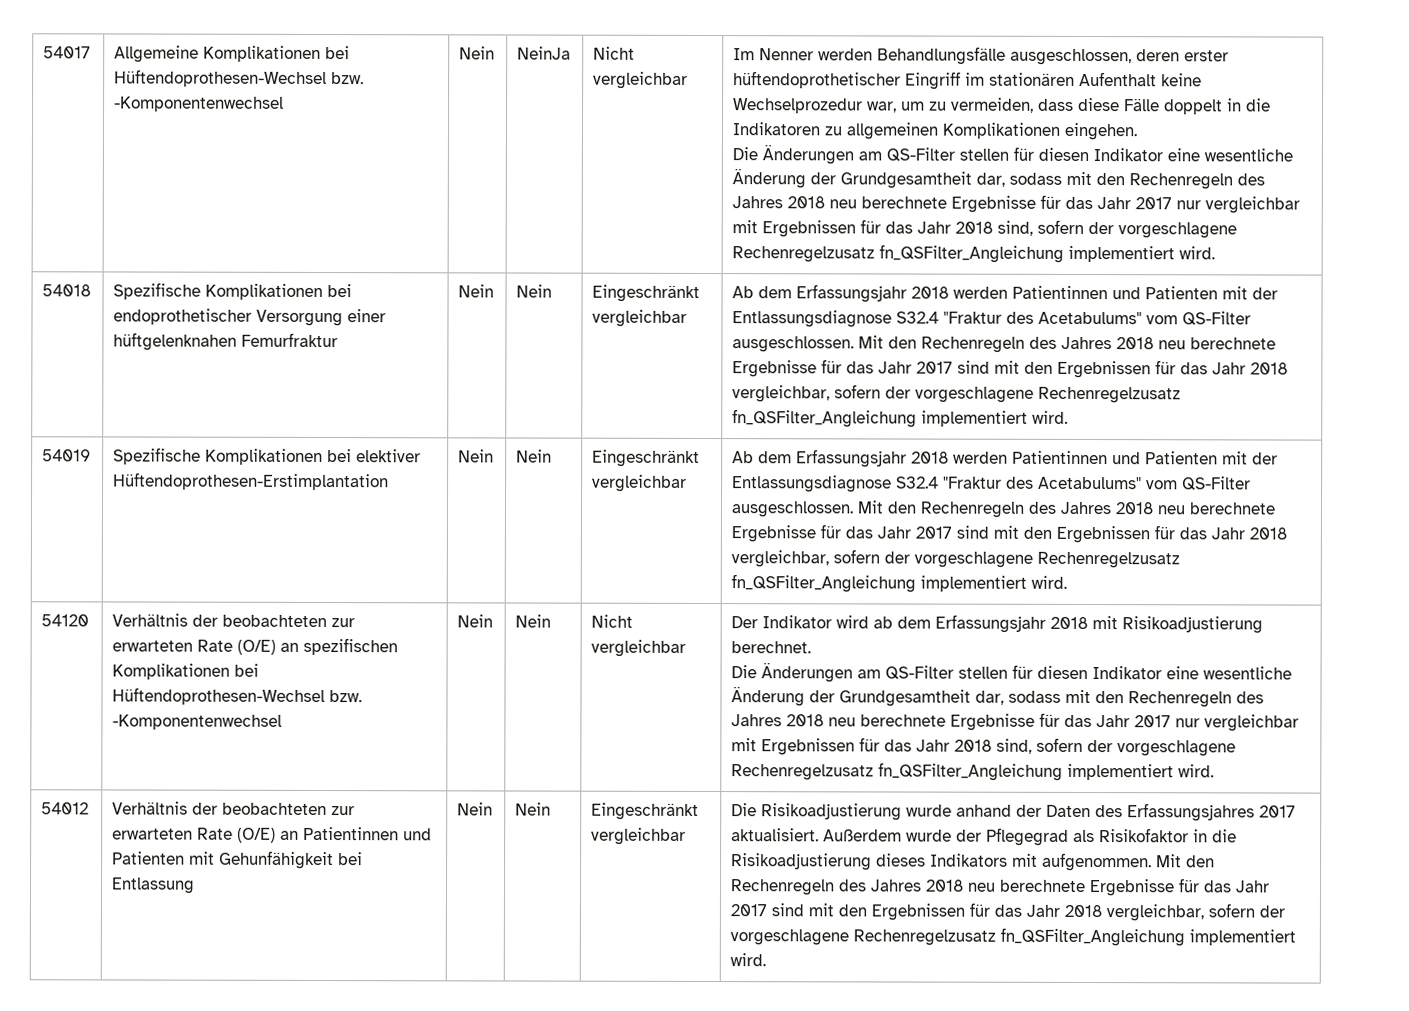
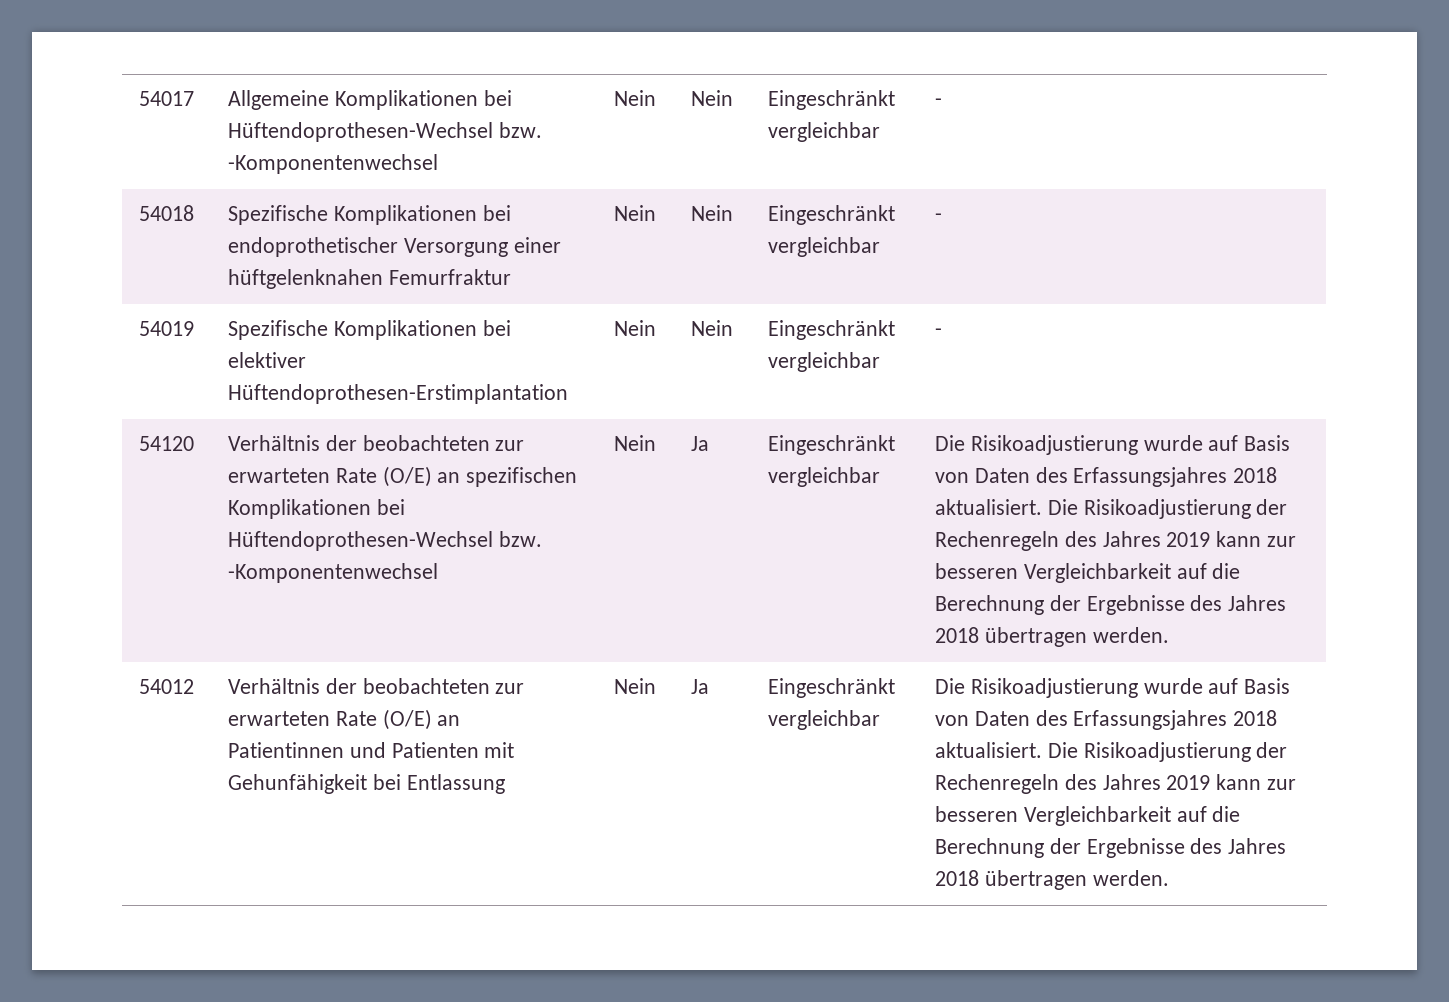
[517,46,572,60] [593,46,636,60] [593,71,689,89] [733,46,1230,66] [733,71,1203,90] [733,97,1272,115] [732,122,1139,141] [732,144,1294,165] [732,168,1266,190] [732,194,1301,214] [732,219,1238,239] [732,244,1216,263] NeinJa | Nicht vergleichbar | Im Nenner werden Behandlungsfälle ausgeschlossen, deren erster hüftendoprothetischer Eingriff im stationären Aufenthalt keine Wechselprozedur war, um zu vermeiden, dass diese Fälle doppelt in die Indikatoren zu allgemeinen Komplikationen eingehen. // Die Änderungen am QS-Filter stellen für diesen Indikator eine wesentliche Änderung der Grundgesamtheit dar, sodass mit den Rechenregeln des Jahres 2018 neu berechnete Ergebnisse für das Jahr 2017 nur vergleichbar mit Ergebnissen für das Jahr 2018 sind, sofern der vorgeschlagene Rechenregelzusatz fn_QSFilter_Angleichung implementiert wird. -> [690,90,733,106] [767,90,895,110] [767,122,880,142] [934,98,942,106] Nein | Eingeschränkt vergleichbar | -
[732,284,1279,303] [732,310,1252,328] [732,335,1277,353] [732,359,1289,379] [732,384,1182,404] [732,409,1069,428] Ab dem Erfassungsjahr 2018 werden Patientinnen und Patienten mit der Entlassungsdiagnose S32.4 "Fraktur des Acetabulums" vom QS-Filter ausgeschlossen. Mit den Rechenregeln des Jahres 2018 neu berechnete Ergebnisse für das Jahr 2017 sind mit den Ergebnissen für das Jahr 2018 vergleichbar, sofern der vorgeschlagene Rechenregelzusatz fn_QSFilter_Angleichung implementiert wird. -> [934,213,942,221] -
[732,449,1279,468] [732,475,1252,493] [731,500,1277,518] [731,524,1288,544] [731,549,1181,569] [731,574,1068,593] Ab dem Erfassungsjahr 2018 werden Patientinnen und Patienten mit der Entlassungsdiagnose S32.4 "Fraktur des Acetabulums" vom QS-Filter ausgeschlossen. Mit den Rechenregeln des Jahres 2018 neu berechnete Ergebnisse für das Jahr 2017 sind mit den Ergebnissen für das Jahr 2018 vergleichbar, sofern der vorgeschlagene Rechenregelzusatz fn_QSFilter_Angleichung implementiert wird. -> [934,328,942,336] -
[515,614,552,628] [591,614,634,628] [591,639,687,657] [731,614,1264,634] [731,641,812,654] [731,662,1293,683] [731,686,1265,708] [731,712,1300,732] [731,737,1237,757] [731,762,1215,781] Nein | Nicht vergleichbar | Der Indikator wird ab dem Erfassungsjahr 2018 mit Risikoadjustierung berechnet. // Die Änderungen am QS-Filter stellen für diesen Indikator eine wesentliche Änderung der Grundgesamtheit dar, sodass mit den Rechenregeln des Jahres 2018 neu berechnete Ergebnisse für das Jahr 2017 nur vergleichbar mit Ergebnissen für das Jahr 2018 sind, sofern der vorgeschlagene Rechenregelzusatz fn_QSFilter_Angleichung implementiert wird. -> [690,436,709,451] [767,435,895,455] [767,467,880,487] [934,435,1291,455] [934,467,1278,487] [934,499,1288,519] [934,531,1297,551] [934,563,1241,583] [934,595,1287,615] [934,627,1169,647] Ja | Eingeschränkt vergleichbar | Die Risikoadjustierung wurde auf Basis von Daten des Erfassungsjahres 2018 aktualisiert. Die Risikoadjustierung der Rechenregeln des Jahres 2019 kann zur besseren Vergleichbarkeit auf die Berechnung der Ergebnisse des Jahres 2018 übertragen werden.
[515,802,552,816] [591,802,700,820] [591,827,687,845] [731,803,1297,822] [731,827,1238,846] [731,852,1216,872] [730,878,1271,897] [730,902,1286,922] [730,927,1297,947] [730,953,767,967] Nein | Eingeschränkt vergleichbar | Die Risikoadjustierung wurde anhand der Daten des Erfassungsjahres 2017 aktualisiert. Außerdem wurde der Pflegegrad als Risikofaktor in die Risikoadjustierung dieses Indikators mit aufgenommen. Mit den Rechenregeln des Jahres 2018 neu berechnete Ergebnisse für das Jahr 2017 sind mit den Ergebnissen für das Jahr 2018 vergleichbar, sofern der vorgeschlagene Rechenregelzusatz fn_QSFilter_Angleichung implementiert wird. -> [690,679,709,694] [767,678,895,698] [767,710,880,730] [934,678,1291,698] [934,710,1278,730] [934,742,1288,762] [934,774,1297,794] [934,806,1241,826] [934,838,1287,858] [934,870,1169,890] Ja | Eingeschränkt vergleichbar | Die Risikoadjustierung wurde auf Basis von Daten des Erfassungsjahres 2018 aktualisiert. Die Risikoadjustierung der Rechenregeln des Jahres 2019 kann zur besseren Vergleichbarkeit auf die Berechnung der Ergebnisse des Jahres 2018 übertragen werden.

